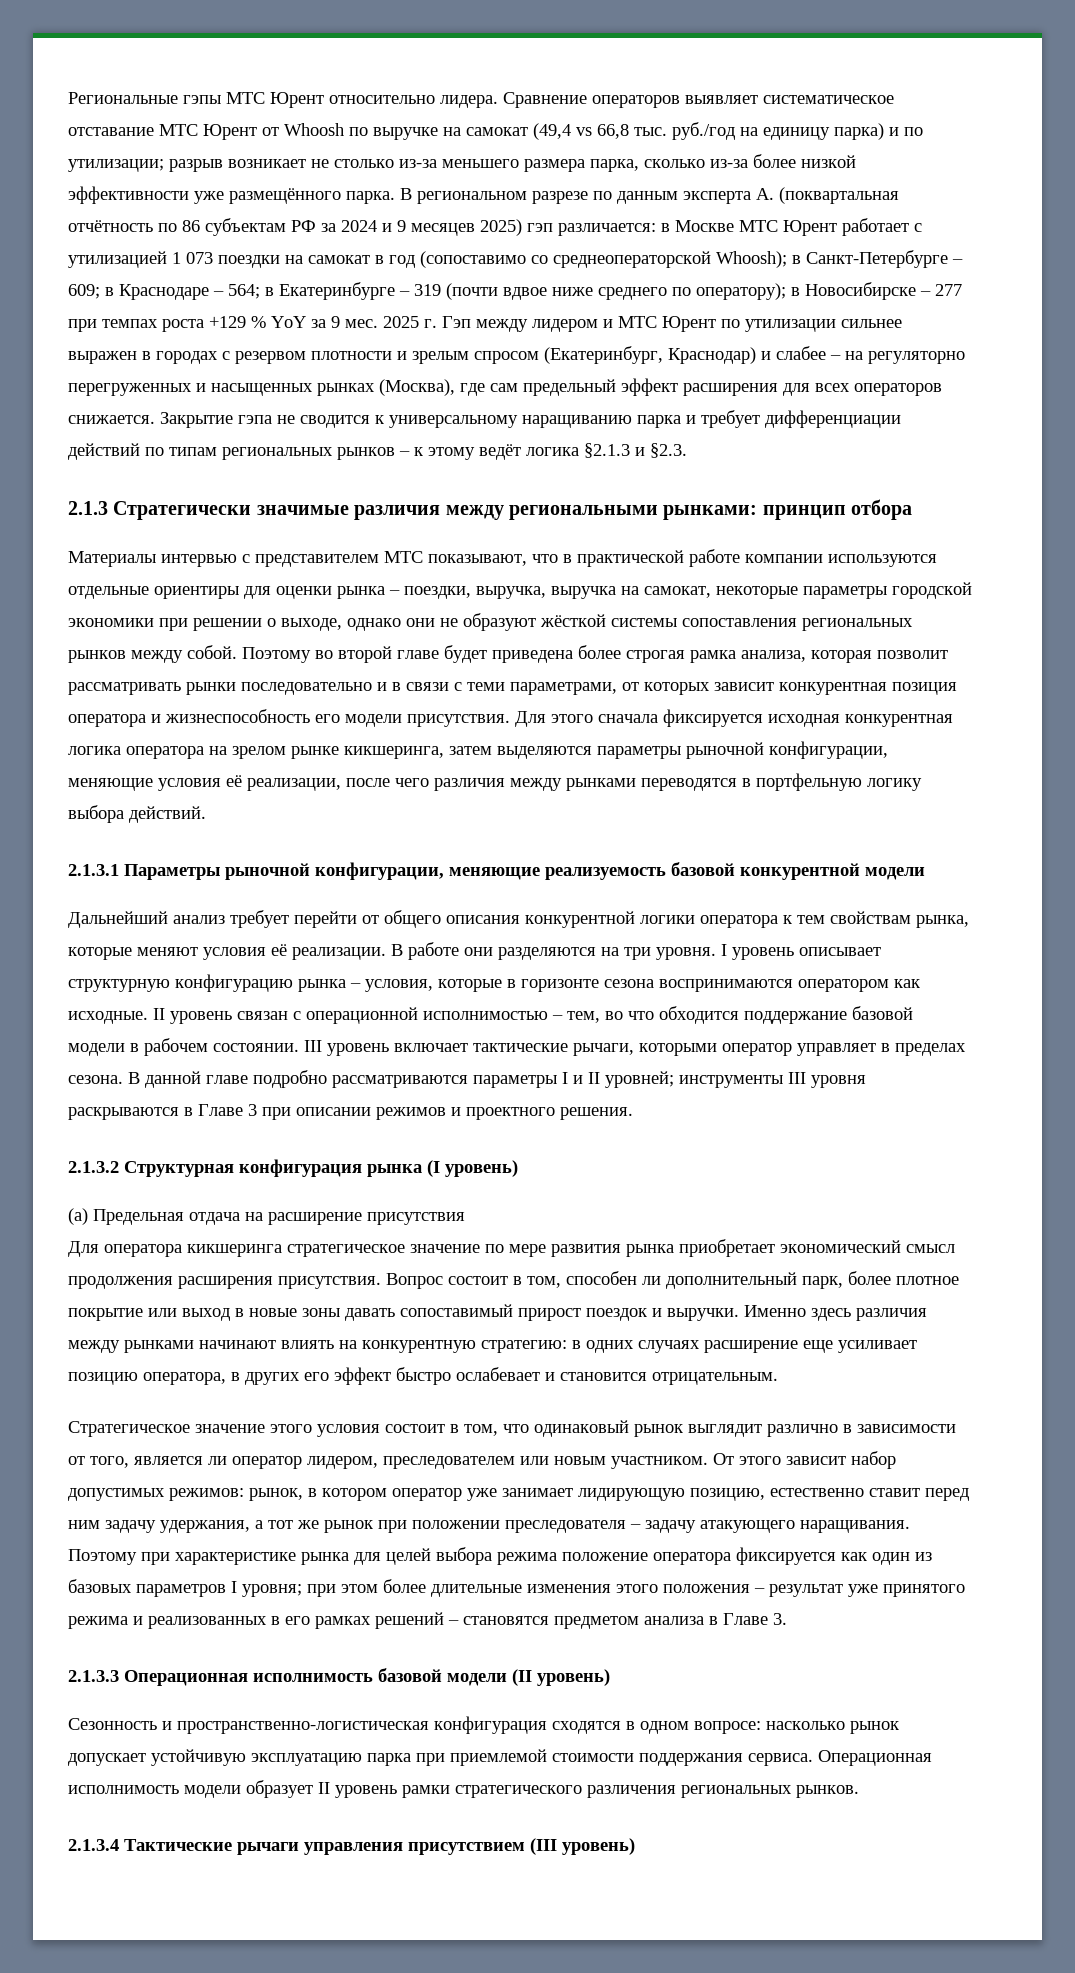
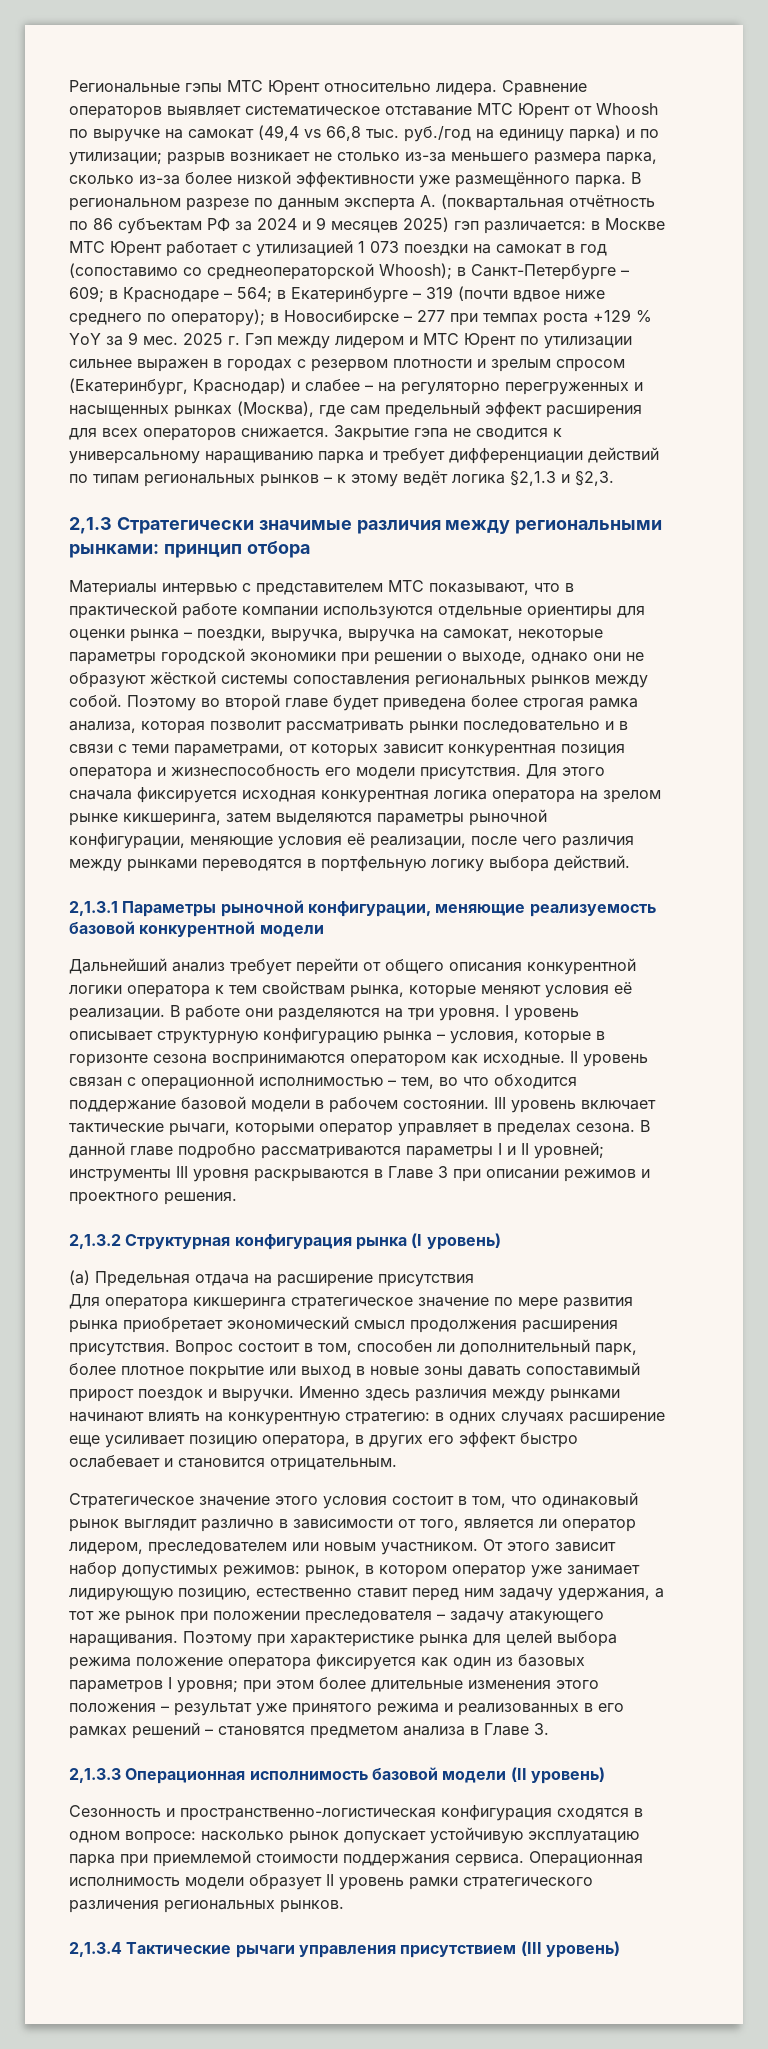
[584,443,687,458] [68,501,108,515] §2.1.3 и §2.3. // 2.1.3 -> [510,471,614,486] [69,517,112,534] §2,1.3 и §2,3. // 2,1.3
[68,864,119,876] 2.1.3.1 -> [69,901,118,916] 2,1.3.1
[68,1161,119,1173] 2.1.3.2 -> [69,1234,121,1249] 2,1.3.2
[68,1670,119,1682] 2.1.3.3 -> [69,1768,121,1783] 2,1.3.3
[68,1839,119,1851] 2.1.3.4 -> [69,1942,122,1957] 2,1.3.4

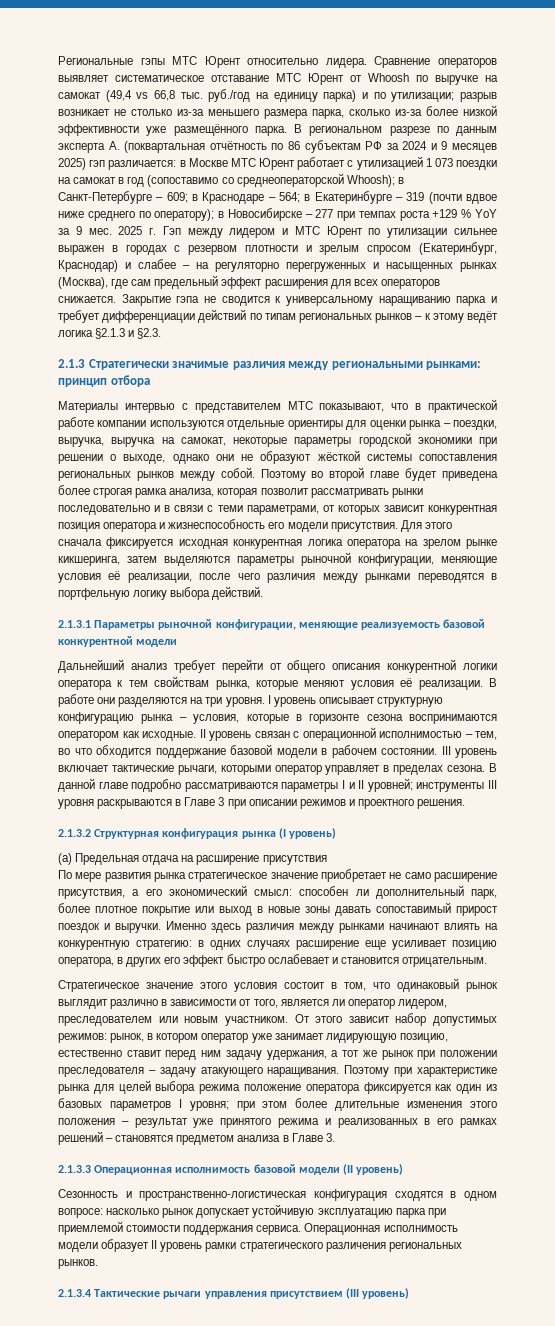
[510,471,614,486] [69,517,112,534] §2,1.3 и §2,3. // 2,1.3 -> [95,328,162,339] [58,359,85,368] §2.1.3 и §2.3. // 2.1.3
[69,901,118,916] 2,1.3.1 -> [58,620,91,628] 2.1.3.1
[69,1234,121,1249] 2,1.3.2 -> [58,829,91,837] 2.1.3.2
[69,1294,633,1310] [69,1316,618,1333] [69,1340,352,1356] Для оператора кикшеринга стратегическое значение по мере развития рынка приобретает экономический смысл продолжения расширения присутствия. Вопрос состоит в том, -> [58,869,497,882] [58,885,292,899] По мере развития рынка стратегическое значение приобретает не само расширение присутствия, а его экономический смысл:
[69,1768,121,1783] 2,1.3.3 -> [58,1165,91,1173] 2.1.3.3
[69,1942,122,1957] 2,1.3.4 -> [58,1289,91,1297] 2.1.3.4

